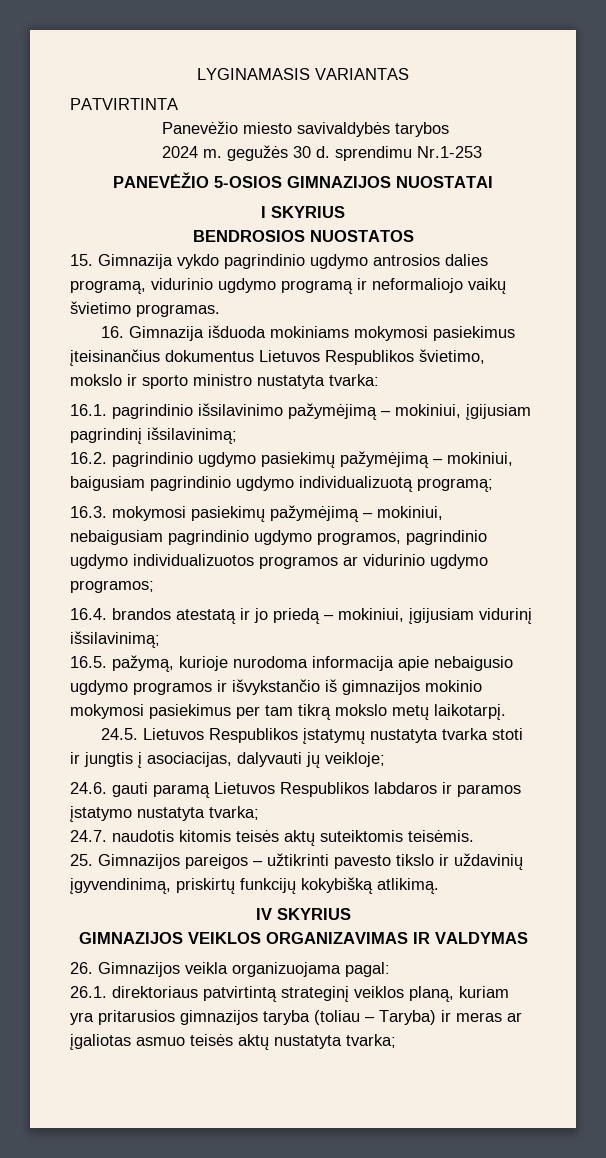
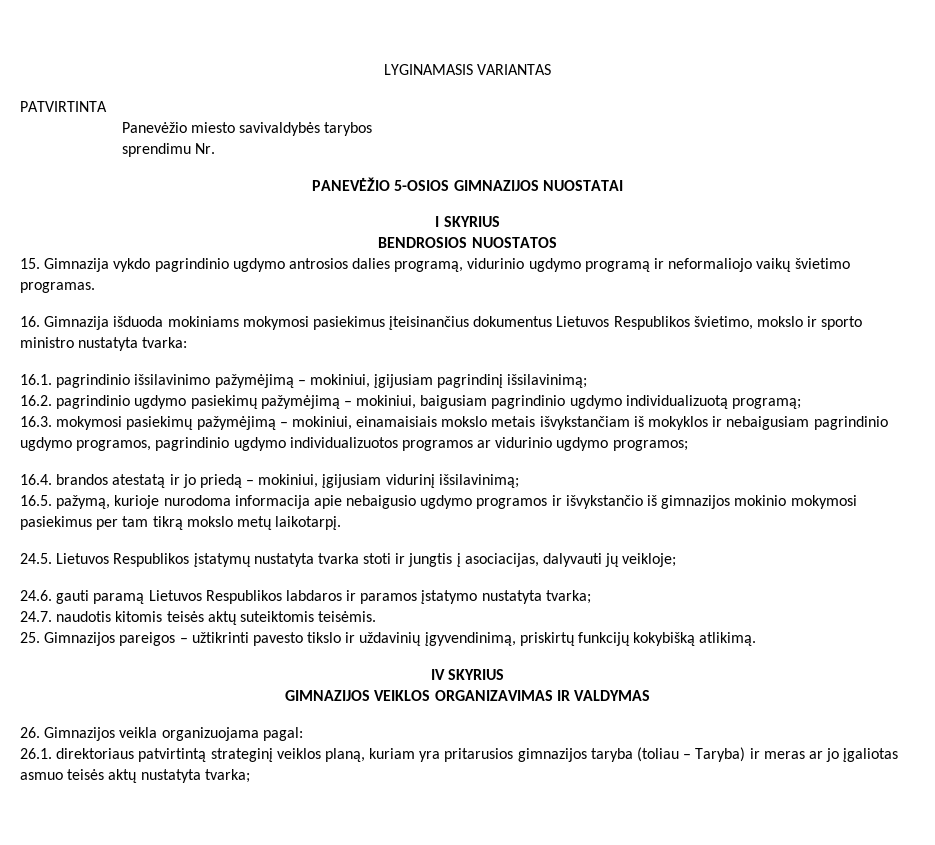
[162,145,483,161] 2024 m. gegužės 30 d. sprendimu Nr.1-253 -> [121,143,215,157] sprendimu Nr.
(443, 513) none -> [356,416,723,430] einamaisiais mokslo metais išvykstančiam iš mokyklos ir
(522, 1017) none -> [826,748,840,762] jo

